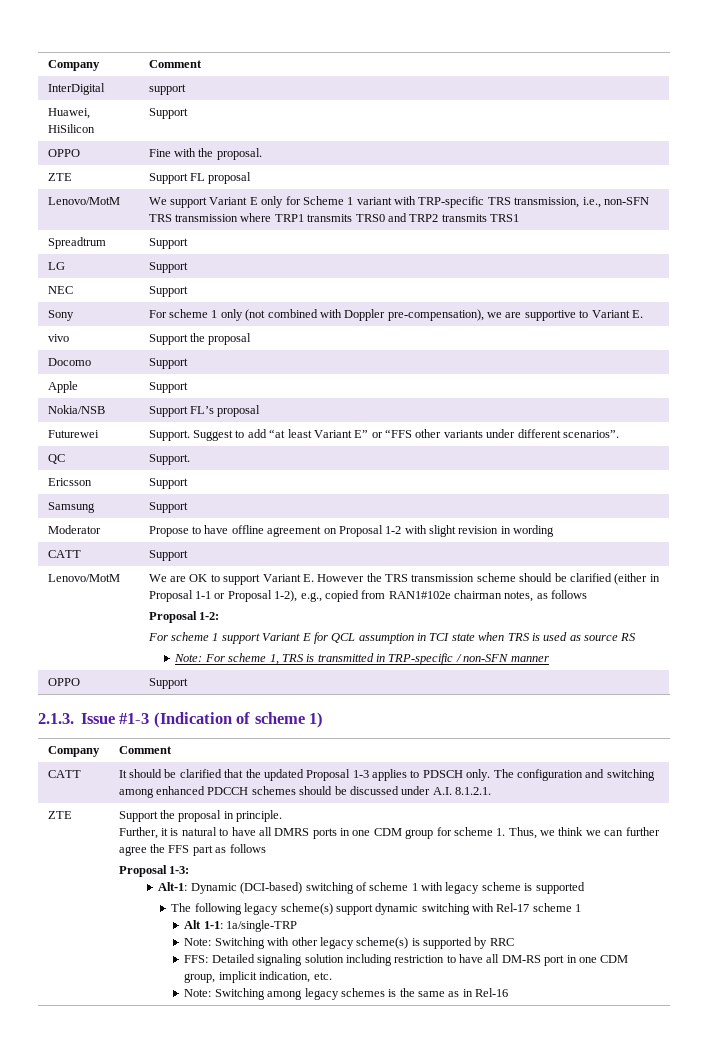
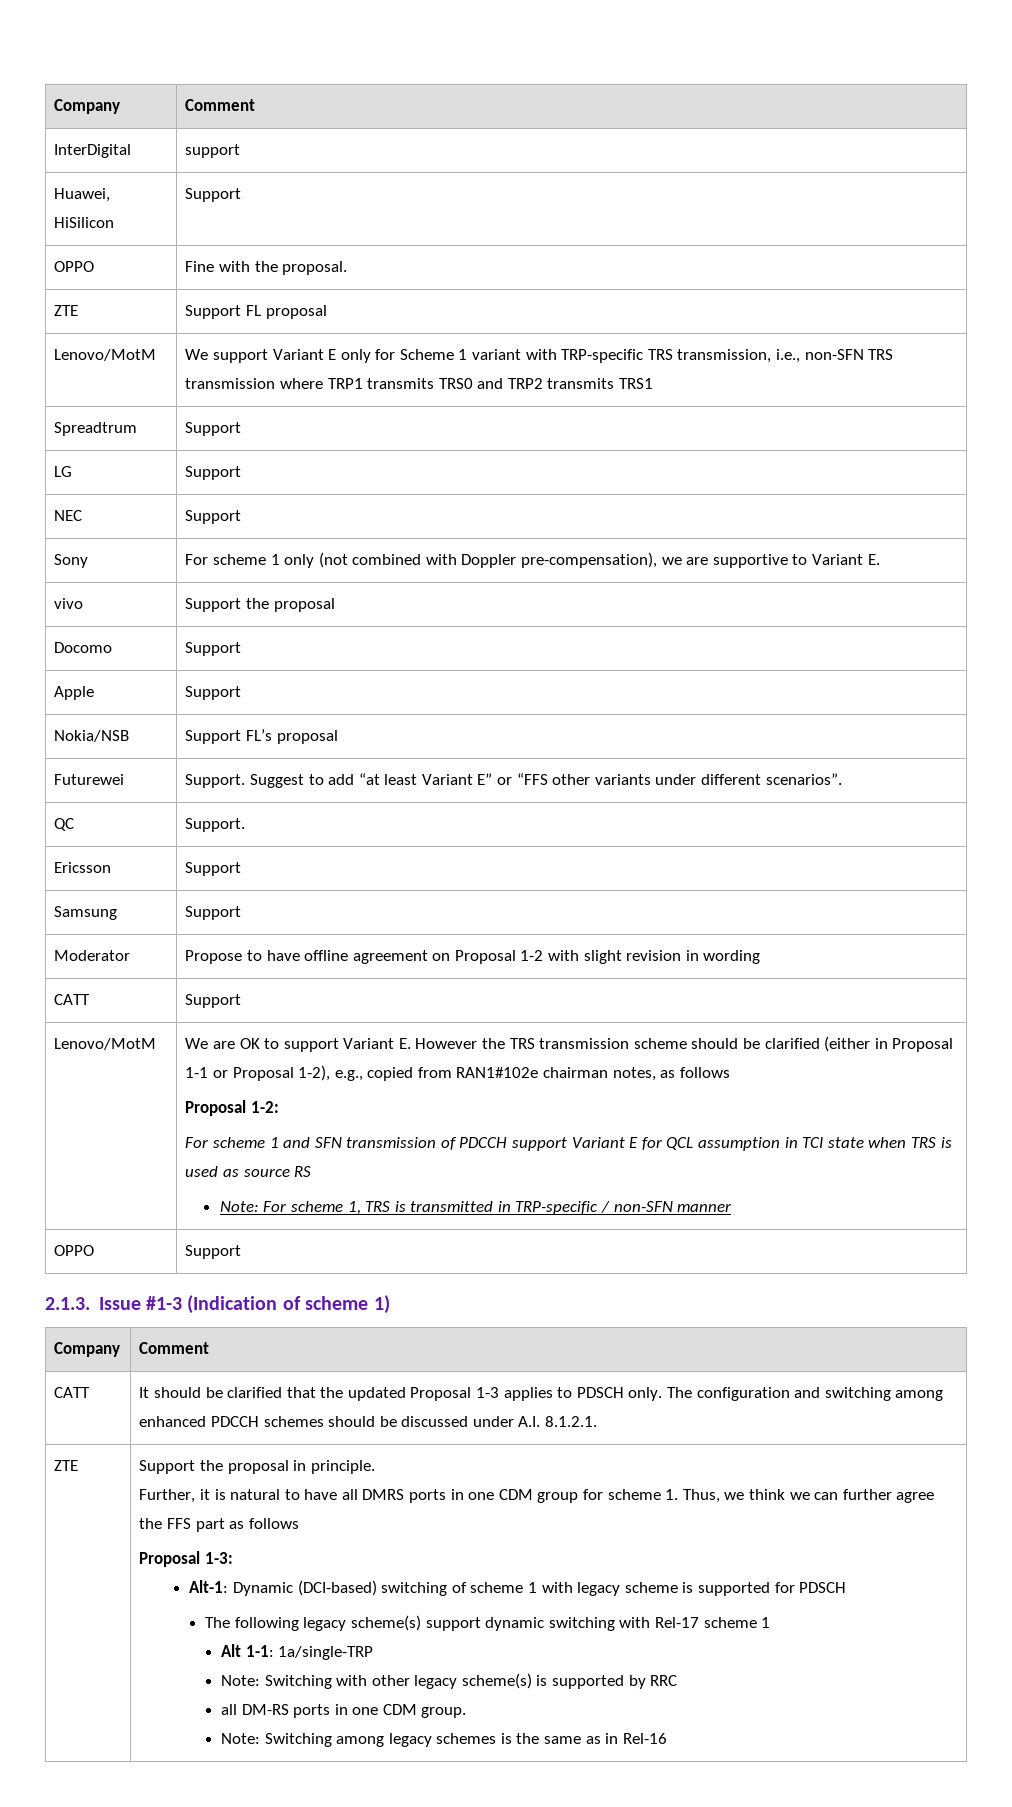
(219, 637) none -> [283,1137,508,1150] and SFN transmission of PDCCH
(585, 888) none -> [774,1582,847,1593] for PDSCH
[184,954,484,966] FFS: Detailed signaling solution including restriction to have -> (678, 1680) none
[544,955,629,966] [184,971,332,983] port in one CDM group, implicit indication, etc. -> [293,1704,467,1718] ports in one CDM group.

